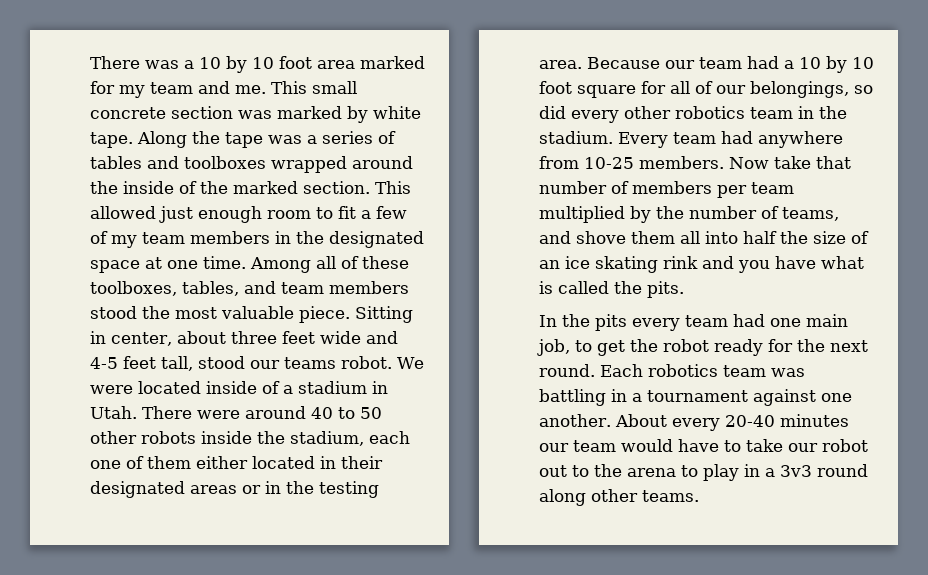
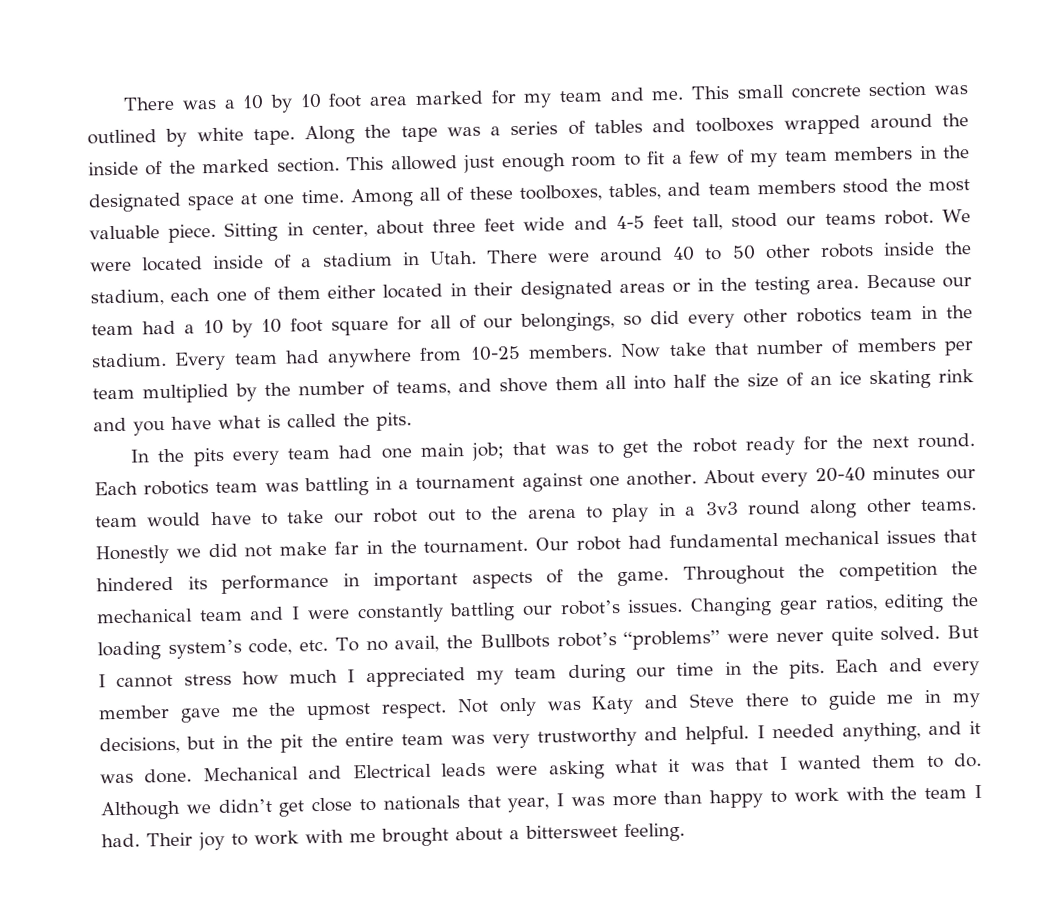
[277,106,342,119] marked -> [87,129,157,145] outlined
[537,339,570,356] job, -> [471,441,589,461] job; that was
(699, 496) none -> [95,529,977,565] [96,561,978,594] [96,592,979,624] [97,624,979,661] [98,658,980,689] [98,689,982,723] [99,720,982,755] [100,752,982,784] [100,784,982,821] [101,822,685,851] Honestly we did not make far in the tournament. Our robot had fundamental mechanical issues that hindered its performance in important aspects of the game. Throughout the competition the mechanical team and I were constantly battling our robot’s issues. Changing gear ratios, editing the loading system’s code, etc. To no avail, the Bullbots robot’s “problems” were never quite solved. But I cannot stress how much I appreciated my team during our time in the pits. Each and every member gave me the upmost respect. Not only was Katy and Steve there to guide me in my decisions, but in the pit the entire team was very trustworthy and helpful. I needed anything, and it was done. Mechanical and Electrical leads were asking what it was that I wanted them to do. Although we didn’t get close to nationals that year, I was more than happy to work with the team I had. Their joy to work with me brought about a bittersweet feeling.

